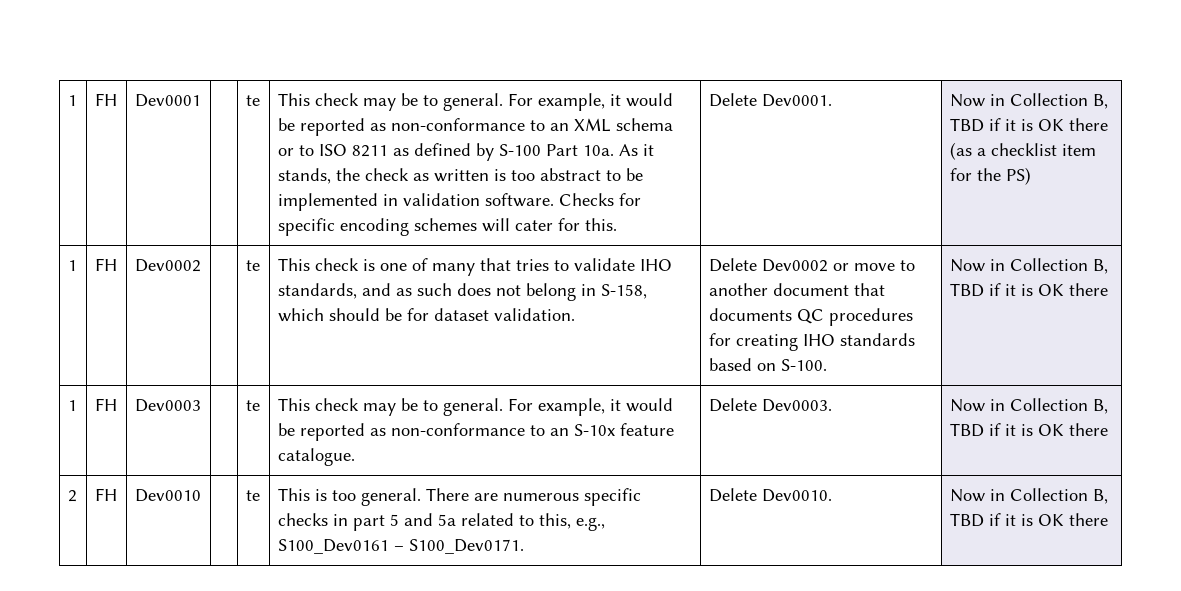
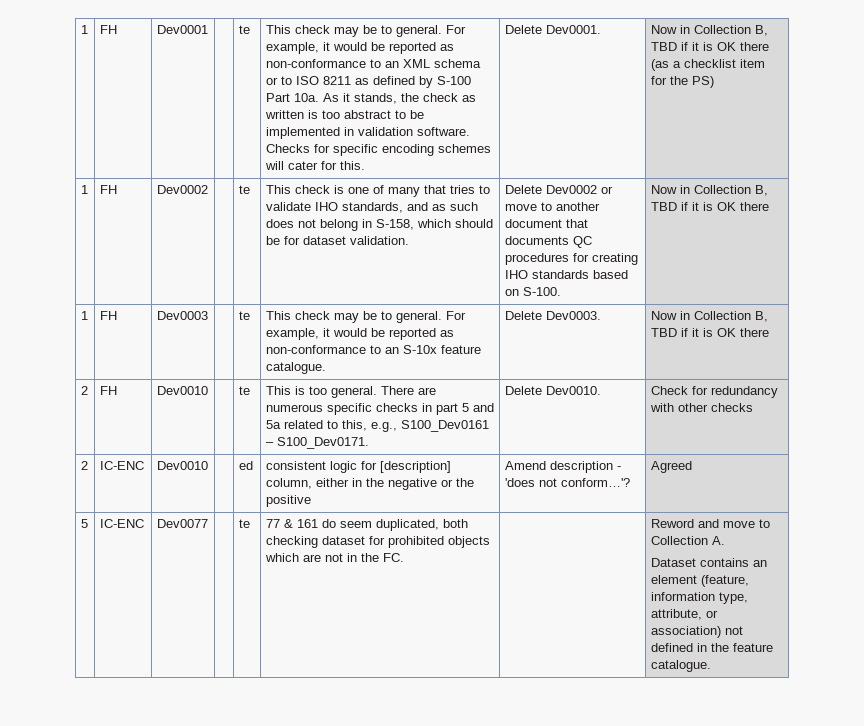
[949,488,1108,504] [949,513,1108,527] Now in Collection B, TBD if it is OK there -> [650,386,778,398] [649,403,753,412] [80,461,88,470] [99,461,144,470] [156,461,208,470] [238,461,253,470] [265,461,451,473] [265,478,474,490] [265,495,311,507] [504,461,621,473] [504,478,630,487] [650,461,692,473] [80,519,88,528] [99,519,144,528] [156,519,208,528] [238,519,250,528] [265,519,468,531] [265,536,490,548] [264,553,404,562] [650,519,770,528] [650,536,725,545] [650,558,767,567] [650,575,749,587] [650,592,748,604] [650,609,718,620] [650,626,743,638] [650,643,773,652] [650,660,711,672] Check for redundancy with other checks // 2 | IC-ENC | Dev0010 | | ed | consistent logic for [description] column, either in the negative or the positive | Amend description - 'does not conform…'? | Agreed // 5 | IC-ENC | Dev0077 | | te | 77 & 161 do seem duplicated, both checking dataset for prohibited objects which are not in the FC. | | Reword and move to Collection A. // Dataset contains an element (feature, information type, attribute, or association) not defined in the feature catalogue.

